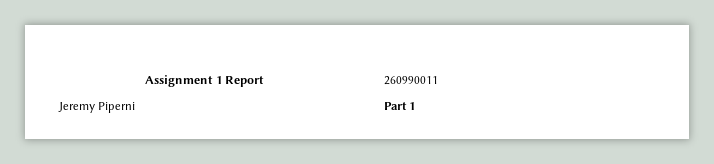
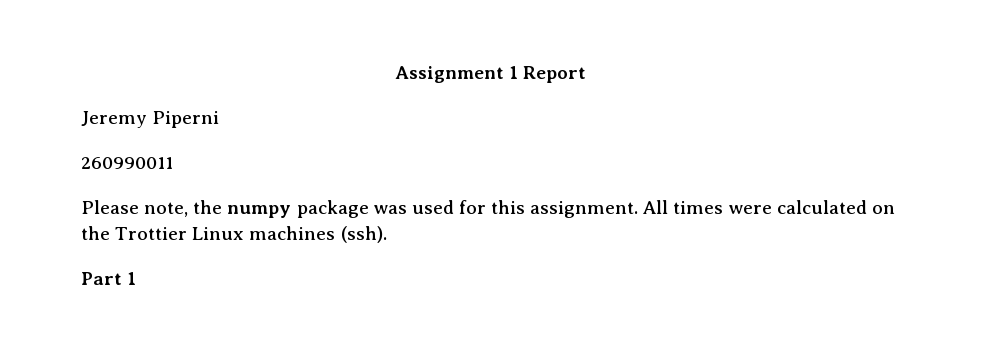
(438, 80) none -> [81,200,895,218] [81,226,387,243] // Please note, the numpy package was used for this assignment. All times were calculated on the Trottier Linux machines (ssh).

